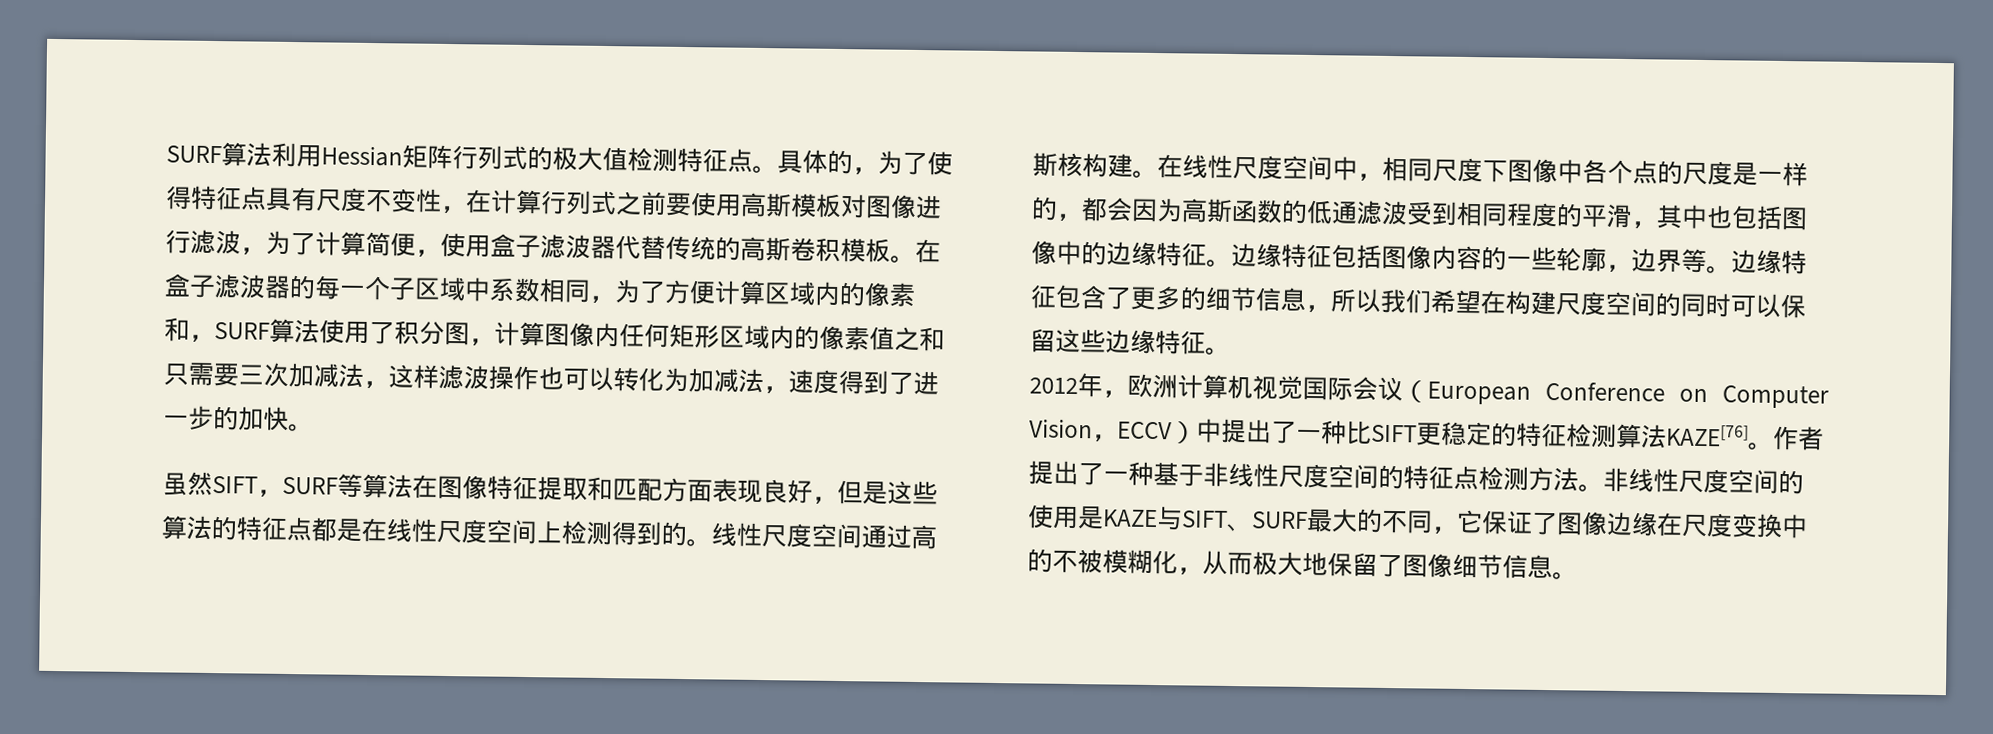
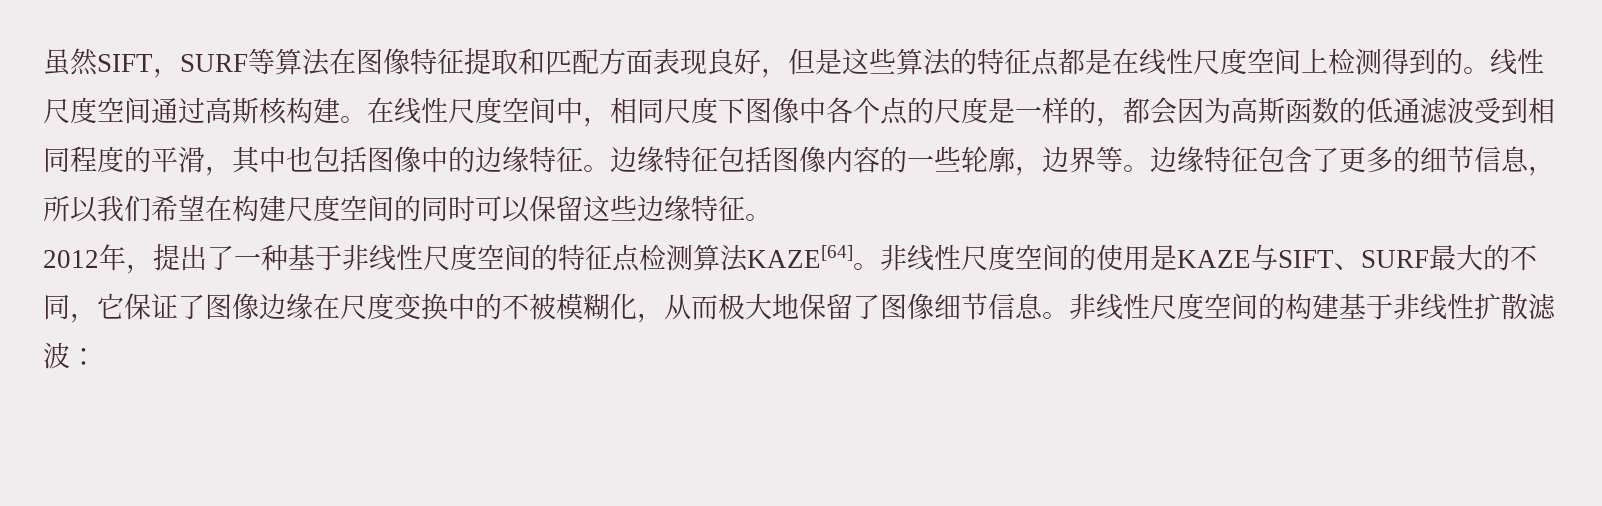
[166,142,953,176] [165,185,942,220] [165,229,941,264] [164,273,916,307] [164,317,945,352] [163,362,939,396] [163,405,314,432] SURF算法利用Hessian矩阵行列式的极大值检测特征点。具体的，为了使得特征点具有尺度不变性，在计算行列式之前要使用高斯模板对图像进行滤波，为了计算简便，使用盒子滤波器代替传统的高斯卷积模板。在盒子滤波器的每一个子区域中系数相同，为了方便计算区域内的像素和，SURF算法使用了积分图，计算图像内任何矩形区域内的像素值之和只需要三次加减法，这样滤波操作也可以转化为加减法，速度得到了进一步的加快。 // -> (43, 62) none
[1127,373,1829,409] [1029,418,1824,451] 欧洲计算机视觉国际会议（European Conference on Computer Vision，ECCV）中提出了一种比SIFT更稳定的特征检测算法KAZE[76]。作者 -> (153, 269) none
[1528,466,1579,492] 方法 -> [693,244,853,272] 算法KAZE[64]
(1578, 576) none -> [1069,293,1556,320] [43,342,97,369] 非线性尺度空间的构建基于非线性扩散滤波：

